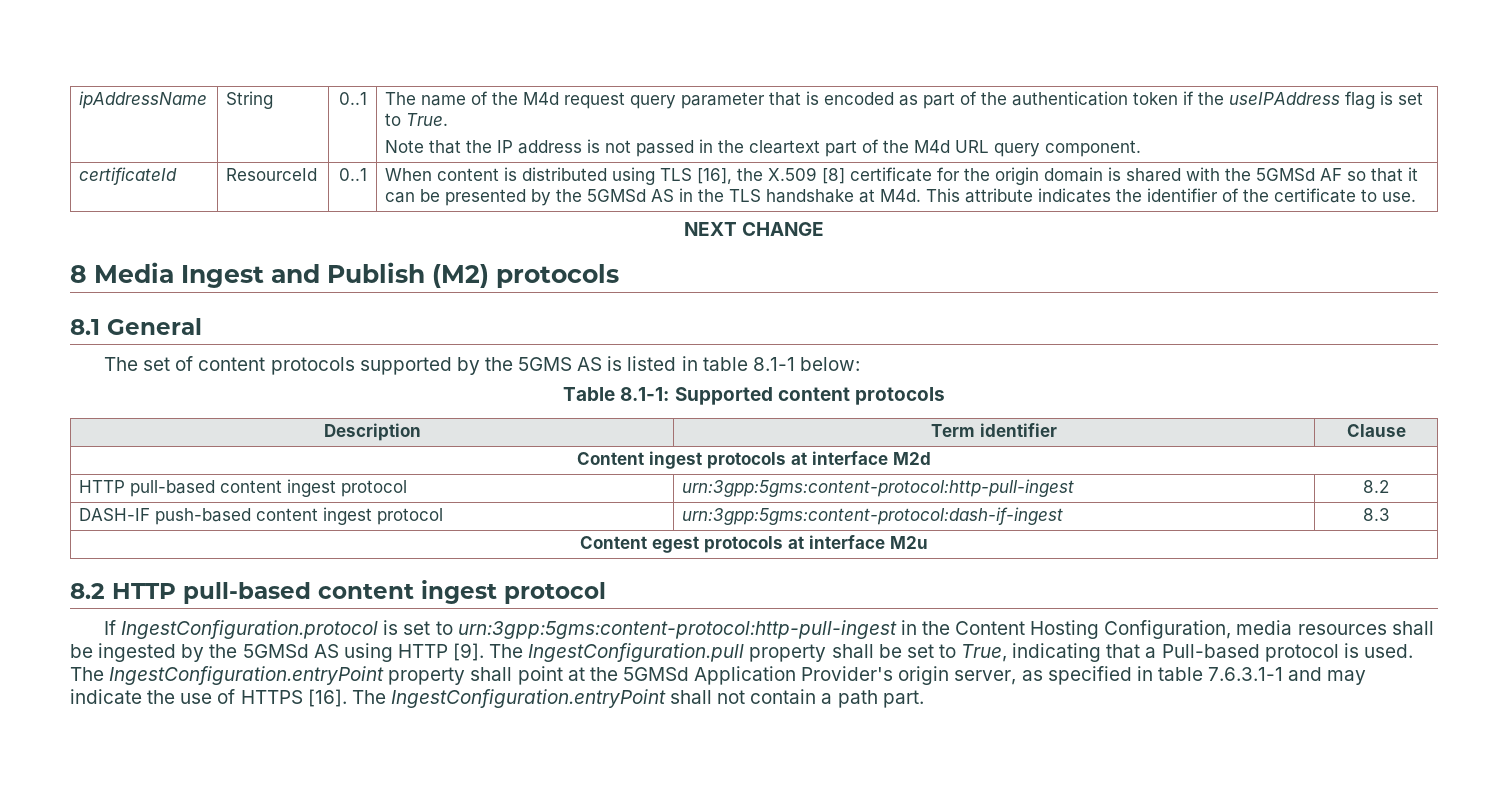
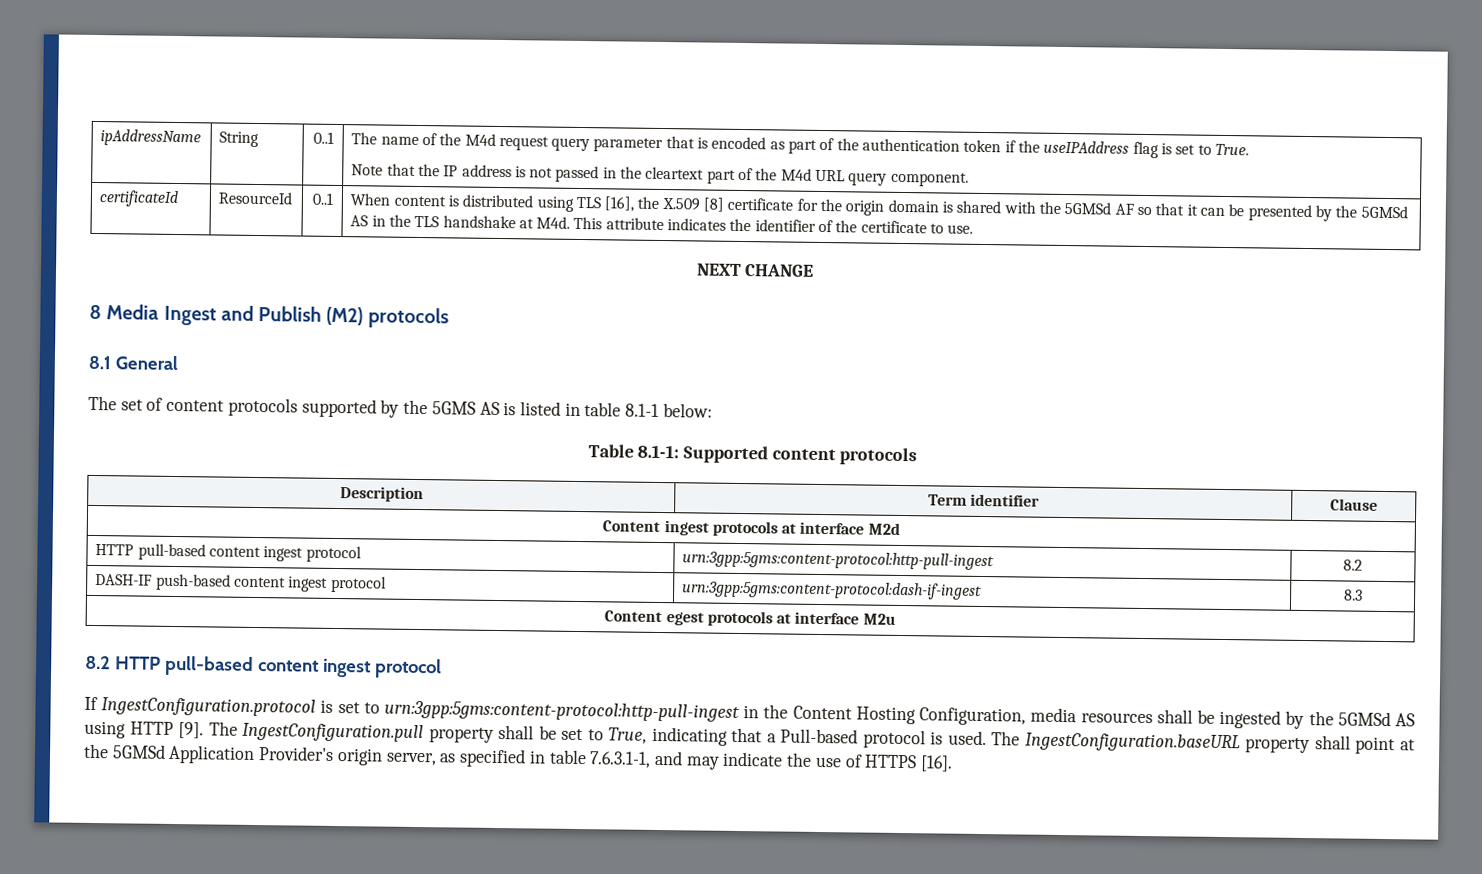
[109,666,385,685] IngestConfiguration.entryPoint -> [1024,732,1241,753] IngestConfiguration.baseURL
[1208,667,1284,681] 7.6.3.1-1 -> [589,751,652,768] 7.6.3.1-1,
[351,689,924,708] The IngestConfiguration.entryPoint shall not contain a path part. -> (954, 763) none

